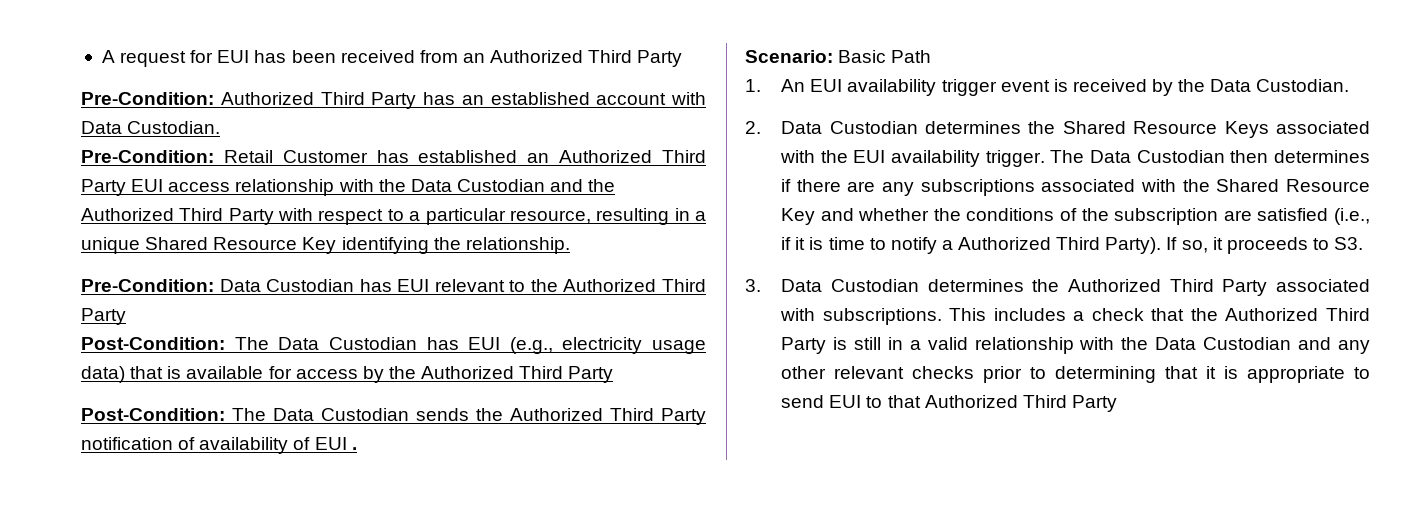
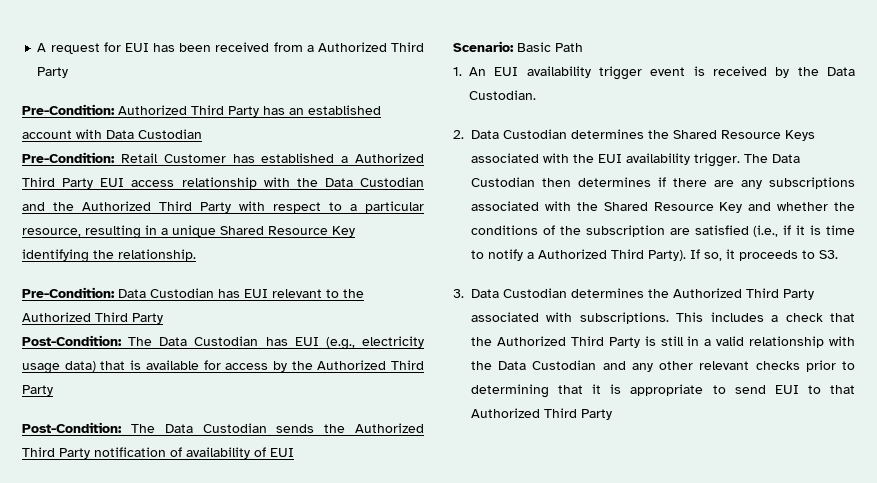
[462,53,485,63] an -> [306,45,314,52] a
[127,121,221,134] Custodian. -> [138,129,202,139] Custodian
[527,153,550,163] an -> [341,156,349,163] a
[351,447,357,450] . -> (294, 452) none

